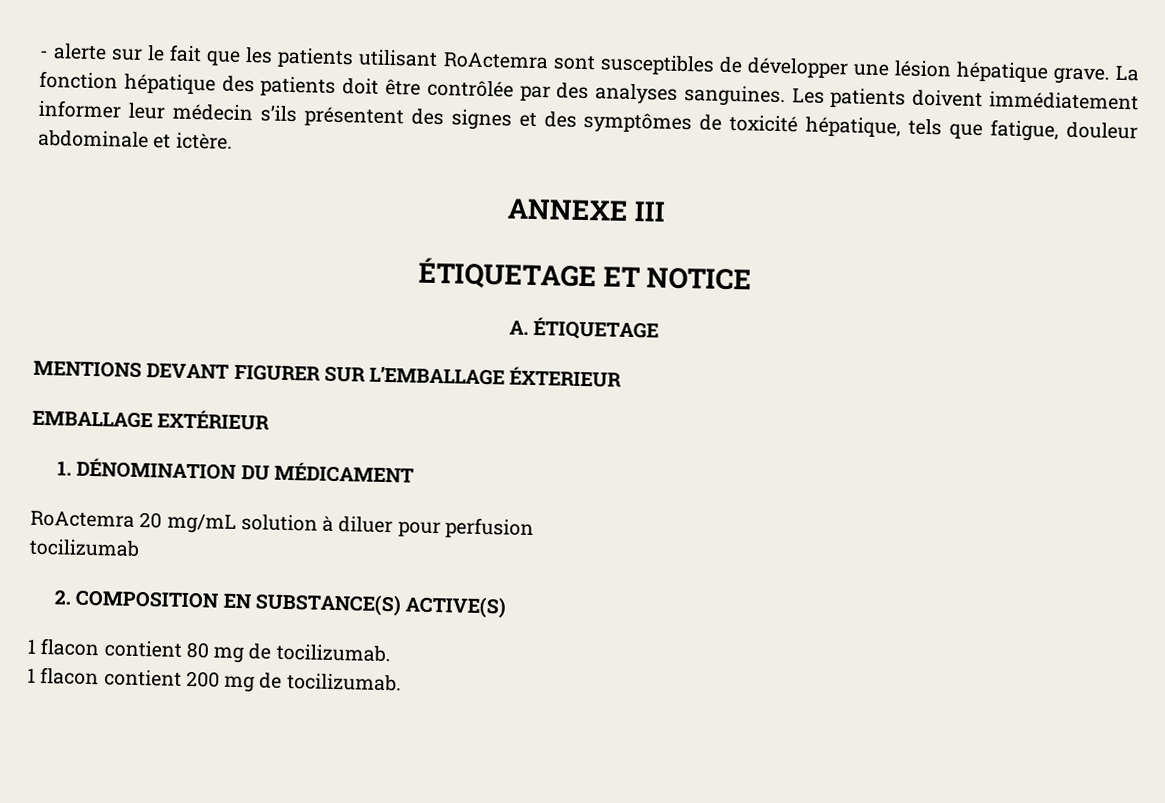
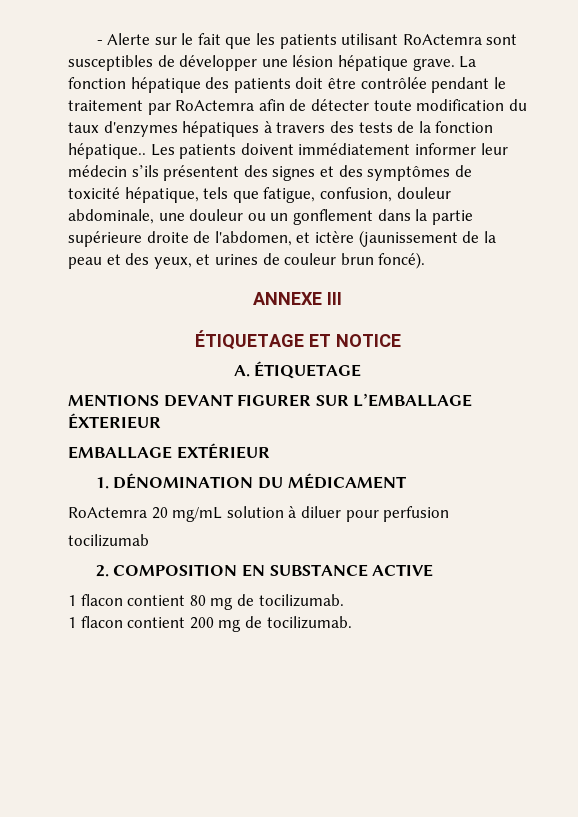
[53,43,108,61] alerte -> [107,33,151,45] Alerte
[519,82,786,108] par des analyses sanguines. -> [431,77,506,93] [68,99,527,115] [68,121,494,137] [68,143,146,159] pendant le traitement par RoActemra afin de détecter toute modification du taux d'enzymes hépatiques à travers des tests de la fonction hépatique..
[1066,121,1138,140] [38,129,233,150] douleur abdominale et ictère. -> [319,187,451,202] [68,209,473,225] [68,230,496,247] [68,252,426,269] confusion, douleur abdominale, une douleur ou un gonflement dans la partie supérieure droite de l'abdomen, et ictère (jaunissement de la peau et des yeux, et urines de couleur brun foncé).
[254,592,507,619] SUBSTANCE(S) ACTIVE(S) -> [269,564,434,577] SUBSTANCE ACTIVE

